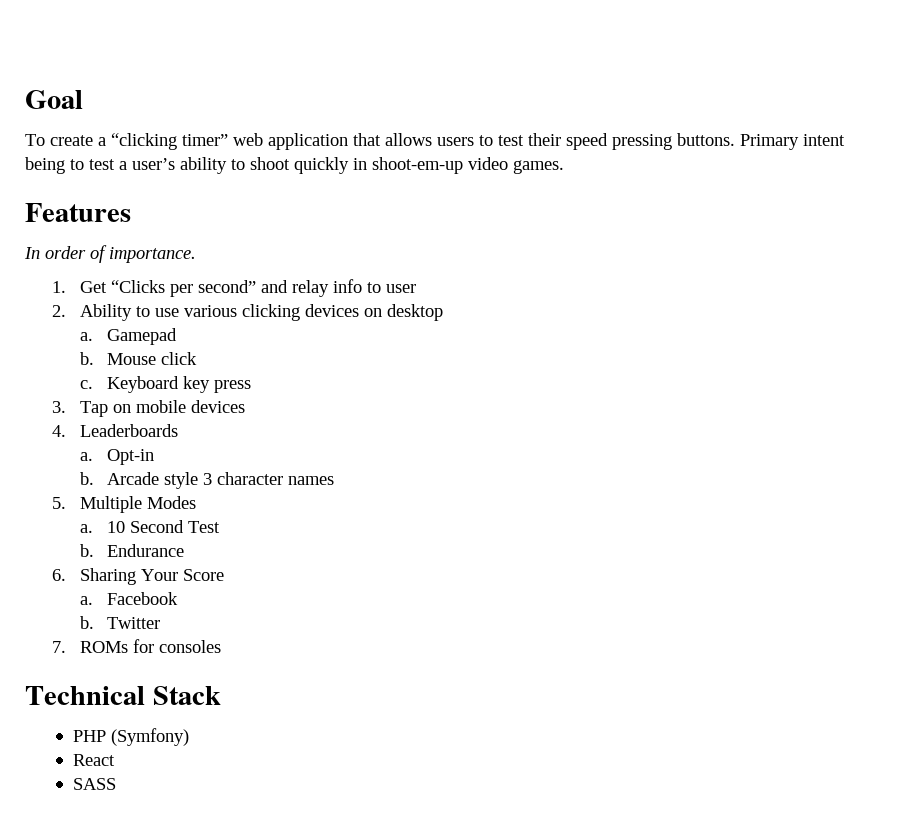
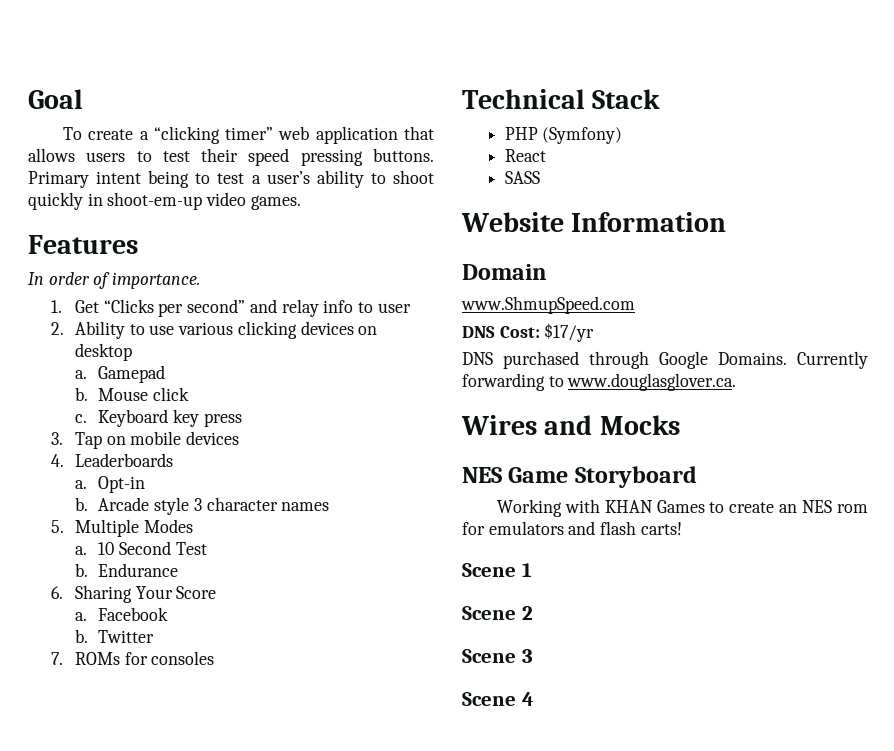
(116, 784) none -> [461,212,727,232] [462,264,547,280] [461,296,635,314] [462,323,595,342] [462,351,868,369] [462,373,737,391] [461,415,680,435] [462,466,697,488] [496,499,868,517] [462,521,682,535] [462,563,532,577] [462,606,533,620] [462,649,533,663] [462,692,534,706] // Website Information // Domain // www.ShmupSpeed.com // DNS Cost: $17/yr // DNS purchased through Google Domains. Currently forwarding to www.douglasglover.ca. // Wires and Mocks // NES Game Storyboard // Working with KHAN Games to create an NES rom for emulators and flash carts! // Scene 1 // Scene 2 // Scene 3 // Scene 4

